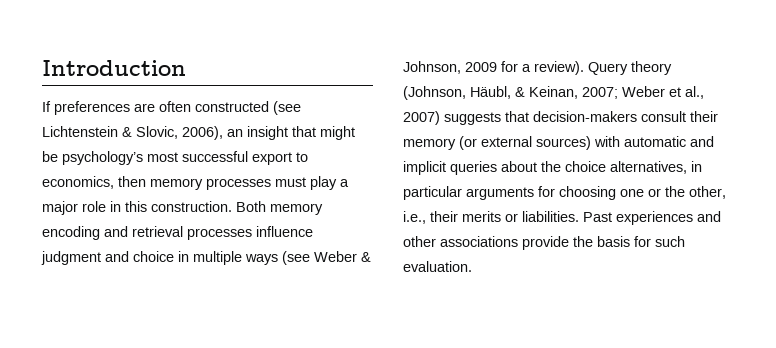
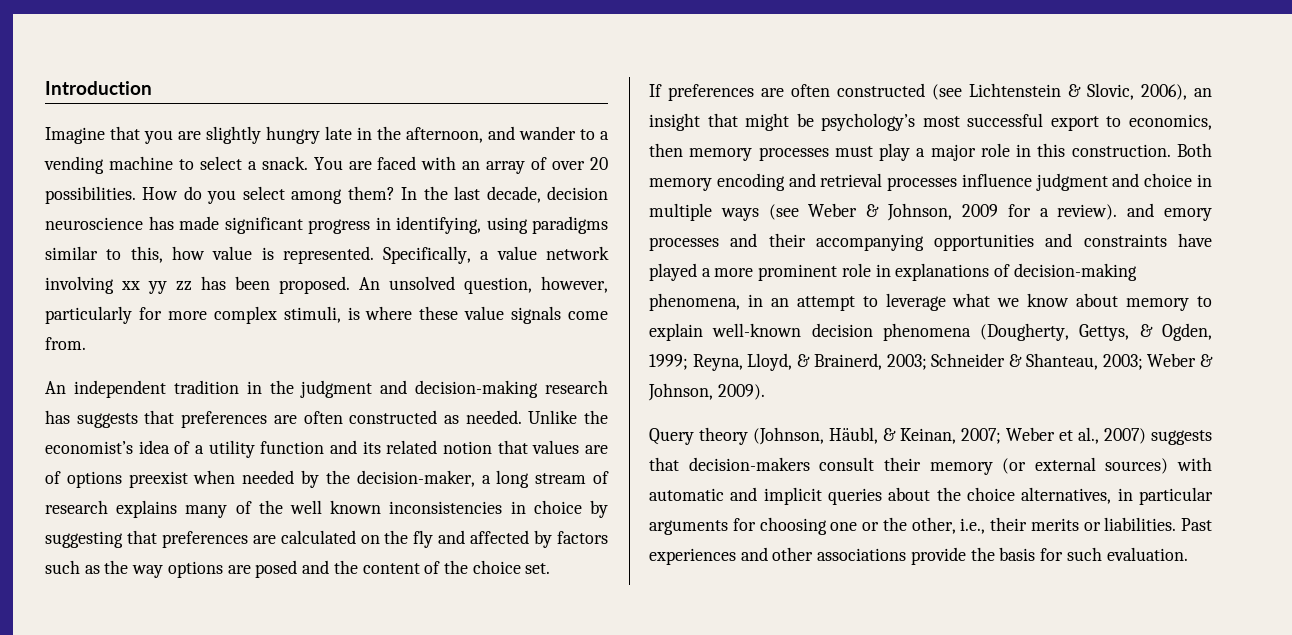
(186, 68) none -> [45,126,609,144] [44,156,609,174] [45,186,608,204] [45,216,608,234] [45,246,609,264] [45,276,608,294] [45,306,608,324] [45,337,86,350] [45,380,608,398] [45,410,608,428] [45,440,608,458] [45,470,609,488] [45,500,608,518] [45,530,609,548] [45,560,551,578] // Imagine that you are slightly hungry late in the afternoon, and wander to a vending machine to select a snack. You are faced with an array of over 20 possibilities. How do you select among them? In the last decade, decision neuroscience has made significant progress in identifying, using paradigms similar to this, how value is represented. Specifically, a value network involving xx yy zz has been proposed. An unsolved question, however, particularly for more complex stimuli, is where these value signals come from. // An independent tradition in the judgment and decision-making research has suggests that preferences are often constructed as needed. Unlike the economist’s idea of a utility function and its related notion that values are of options preexist when needed by the decision-maker, a long stream of research explains many of the well known inconsistencies in choice by suggesting that preferences are calculated on the fly and affected by factors such as the way options are posed and the content of the choice set.
(584, 68) none -> [1127,203,1212,221] [649,233,1212,251] [649,263,1137,281] [649,293,1212,311] [649,323,1212,341] [649,353,1213,371] [648,383,765,401] and emory processes and their accompanying opportunities and constraints have played a more prominent role in explanations of decision-making phenomena, in an attempt to leverage what we know about memory to explain well-known decision phenomena (Dougherty, Gettys, & Ogden, 1999; Reyna, Lloyd, & Brainerd, 2003; Schneider & Shanteau, 2003; Weber & Johnson, 2009). //

